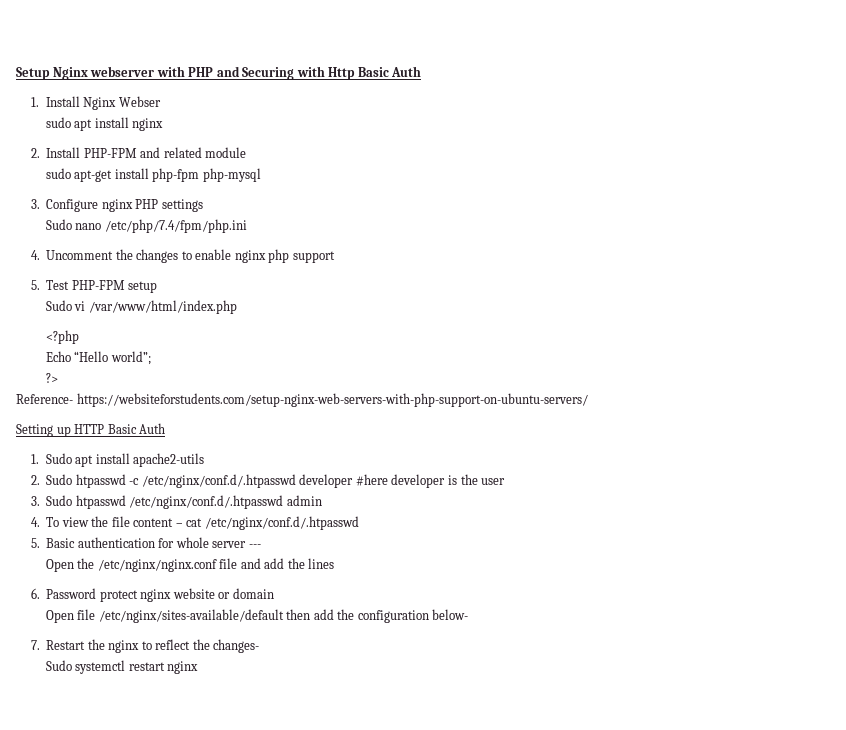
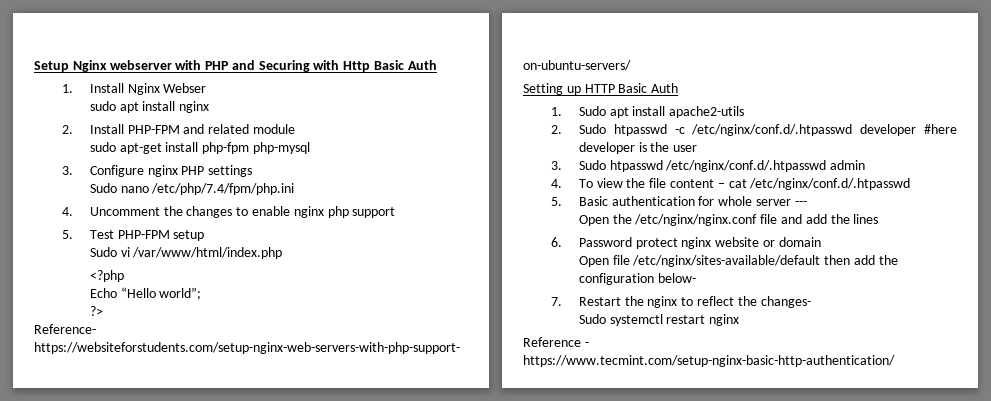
(199, 667) none -> [523,337,589,347] [523,355,895,367] // Reference - https://www.tecmint.com/setup-nginx-basic-http-authentication/

